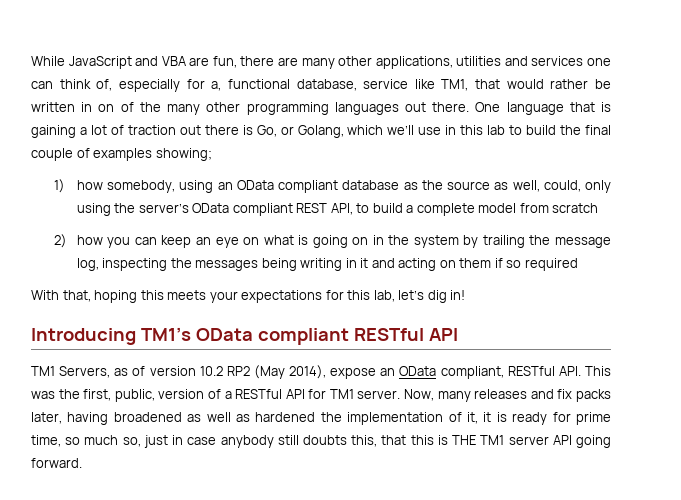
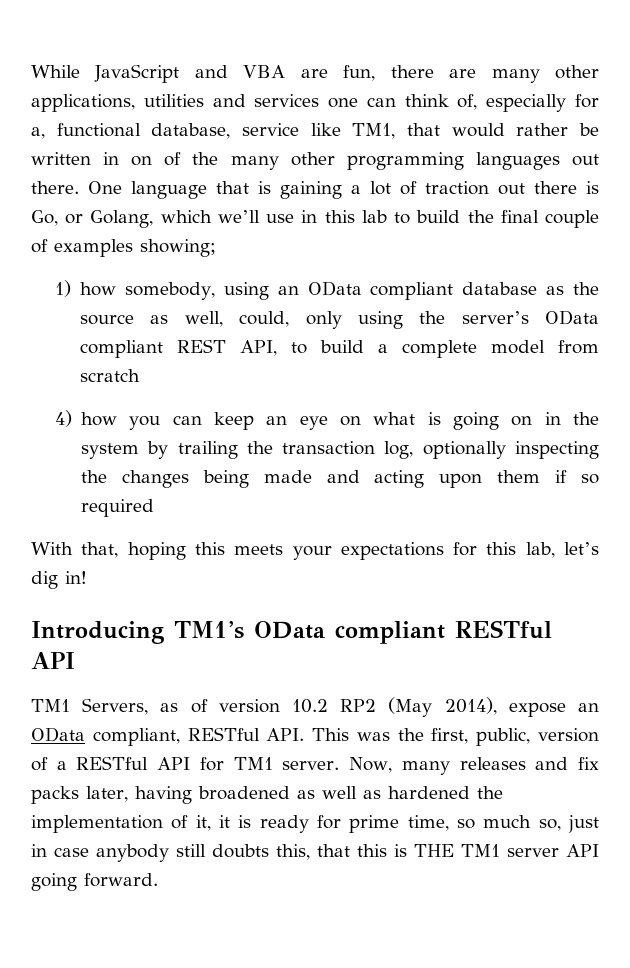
[53,234,67,248] 2) -> [54,410,72,427] 4)
[555,237,611,248] [76,258,369,271] message log, inspecting the messages being writing in it -> [282,441,599,459] [81,470,312,488] transaction log, optionally inspecting the changes being made
[439,260,456,268] on -> [439,473,483,488] upon

